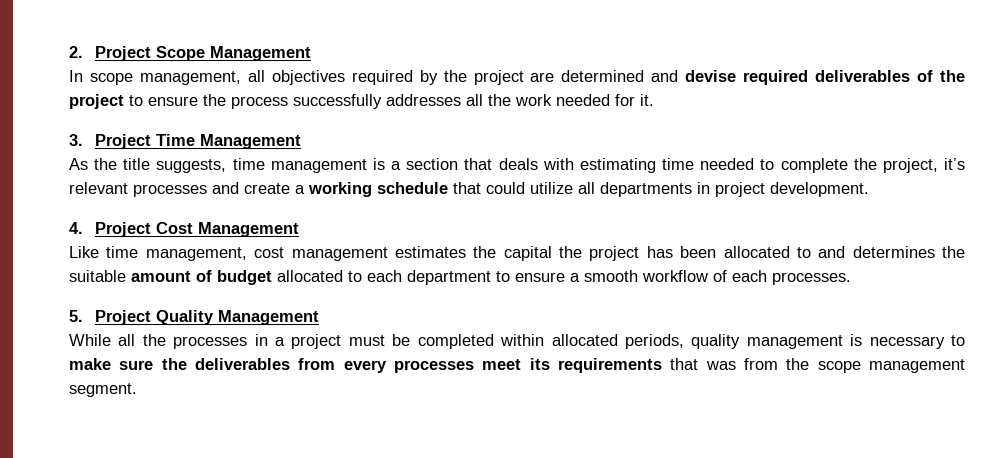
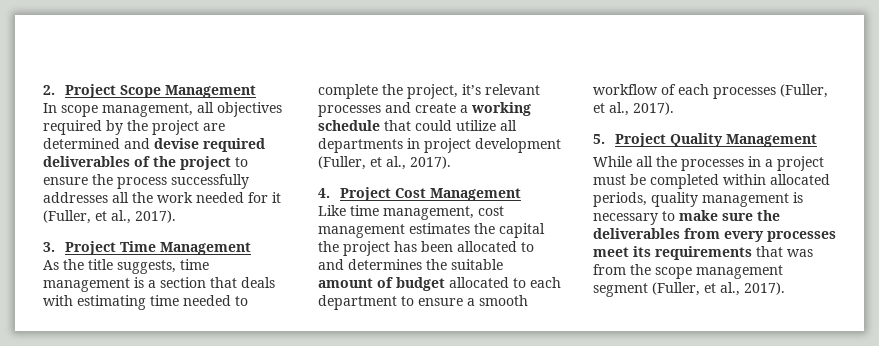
[640,94,654,106] it. -> [272,192,281,203] [43,210,176,224] it (Fuller, et al., 2017).
[770,182,869,197] development. -> [475,138,561,153] [318,156,451,170] development (Fuller, et al., 2017).
[772,272,851,285] processes. -> [713,84,828,99] [593,102,674,116] processes (Fuller, et al., 2017).
[69,383,137,397] segment. -> [593,282,785,297] segment (Fuller, et al., 2017).

